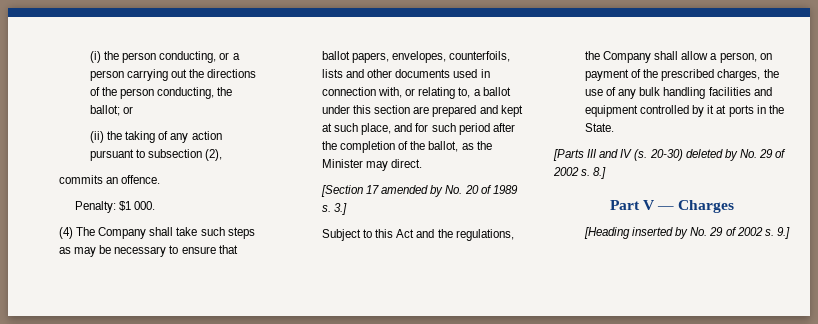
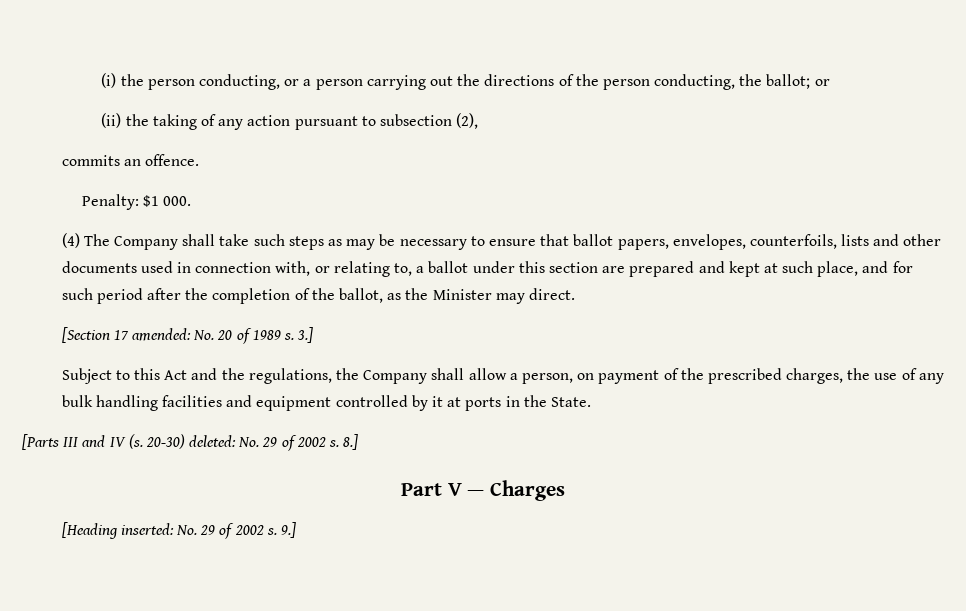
[381,185,444,197] amended by -> [132,328,192,341] amended:
[685,149,738,161] deleted by -> [189,435,237,447] deleted:
[632,227,689,239] inserted by -> [120,523,174,535] inserted:

